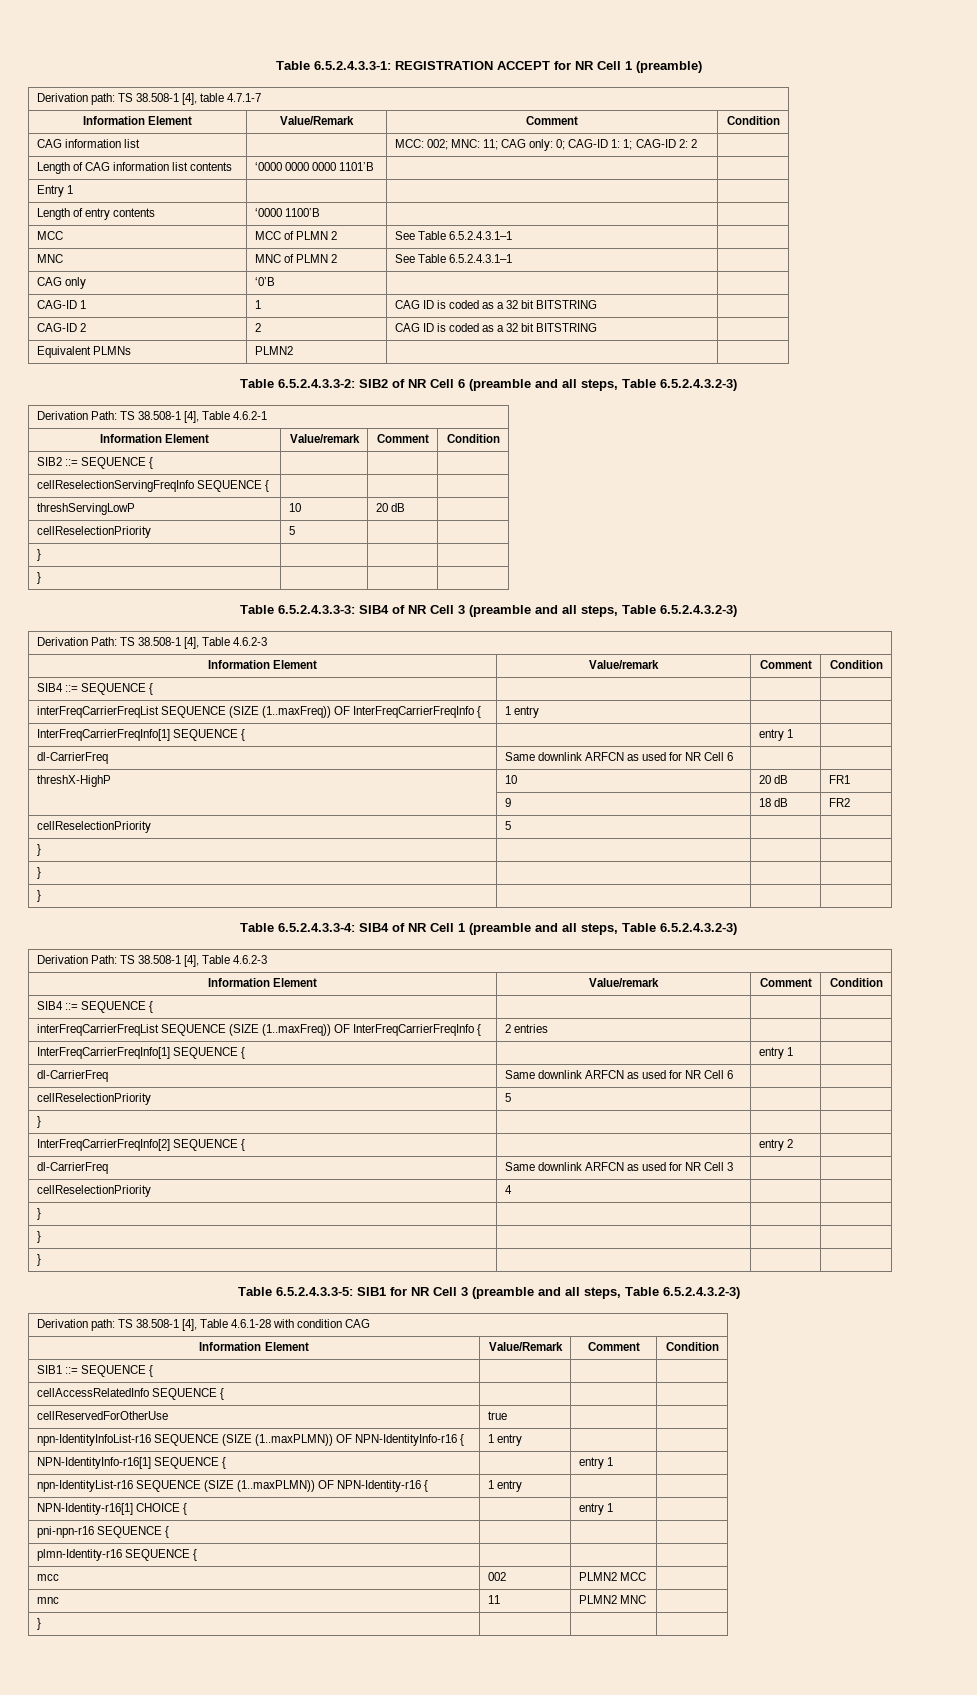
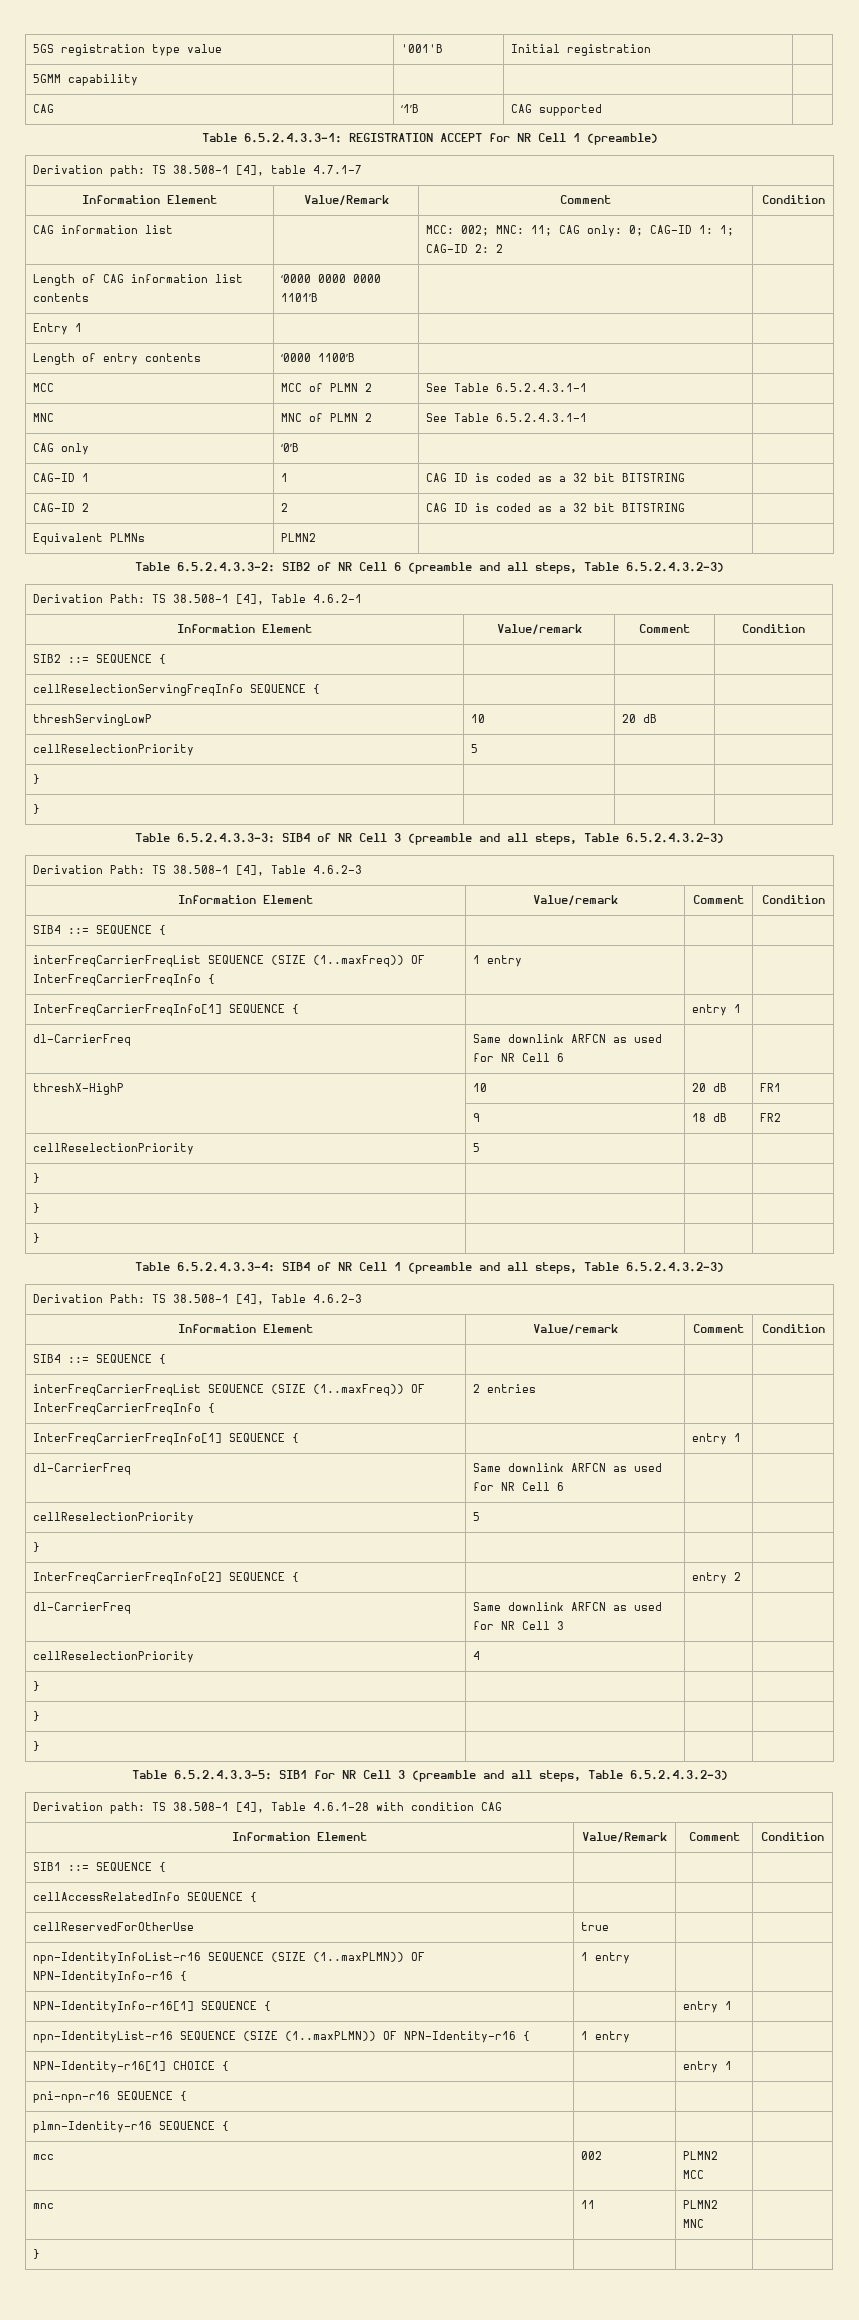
(275, 65) none -> [33,44,223,56] [401,44,444,53] [511,44,652,56] [33,74,139,86] [33,104,55,113] [401,104,420,113] [511,104,603,116] 5GS registration type value | '001'B | Initial registration | // 5GMM capability | | | // CAG | ‘1’B | CAG supported | //

